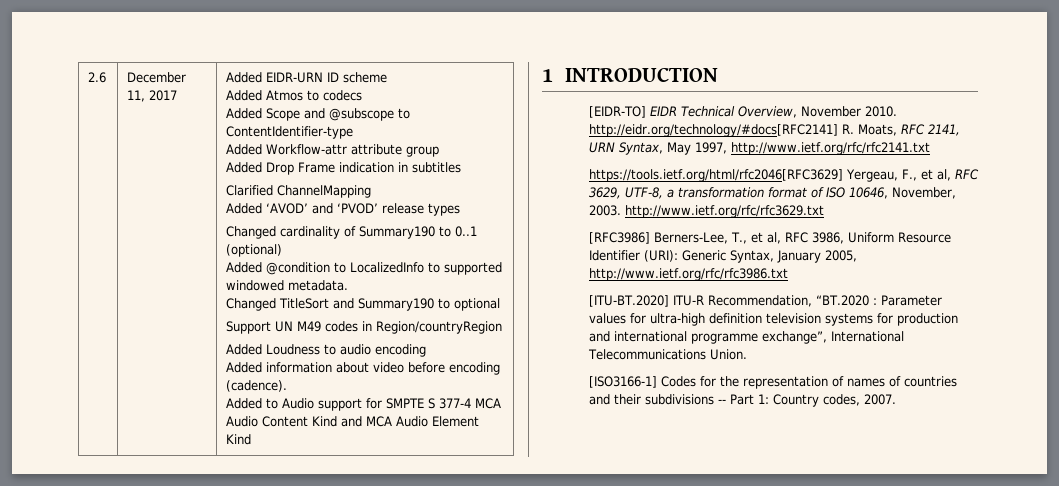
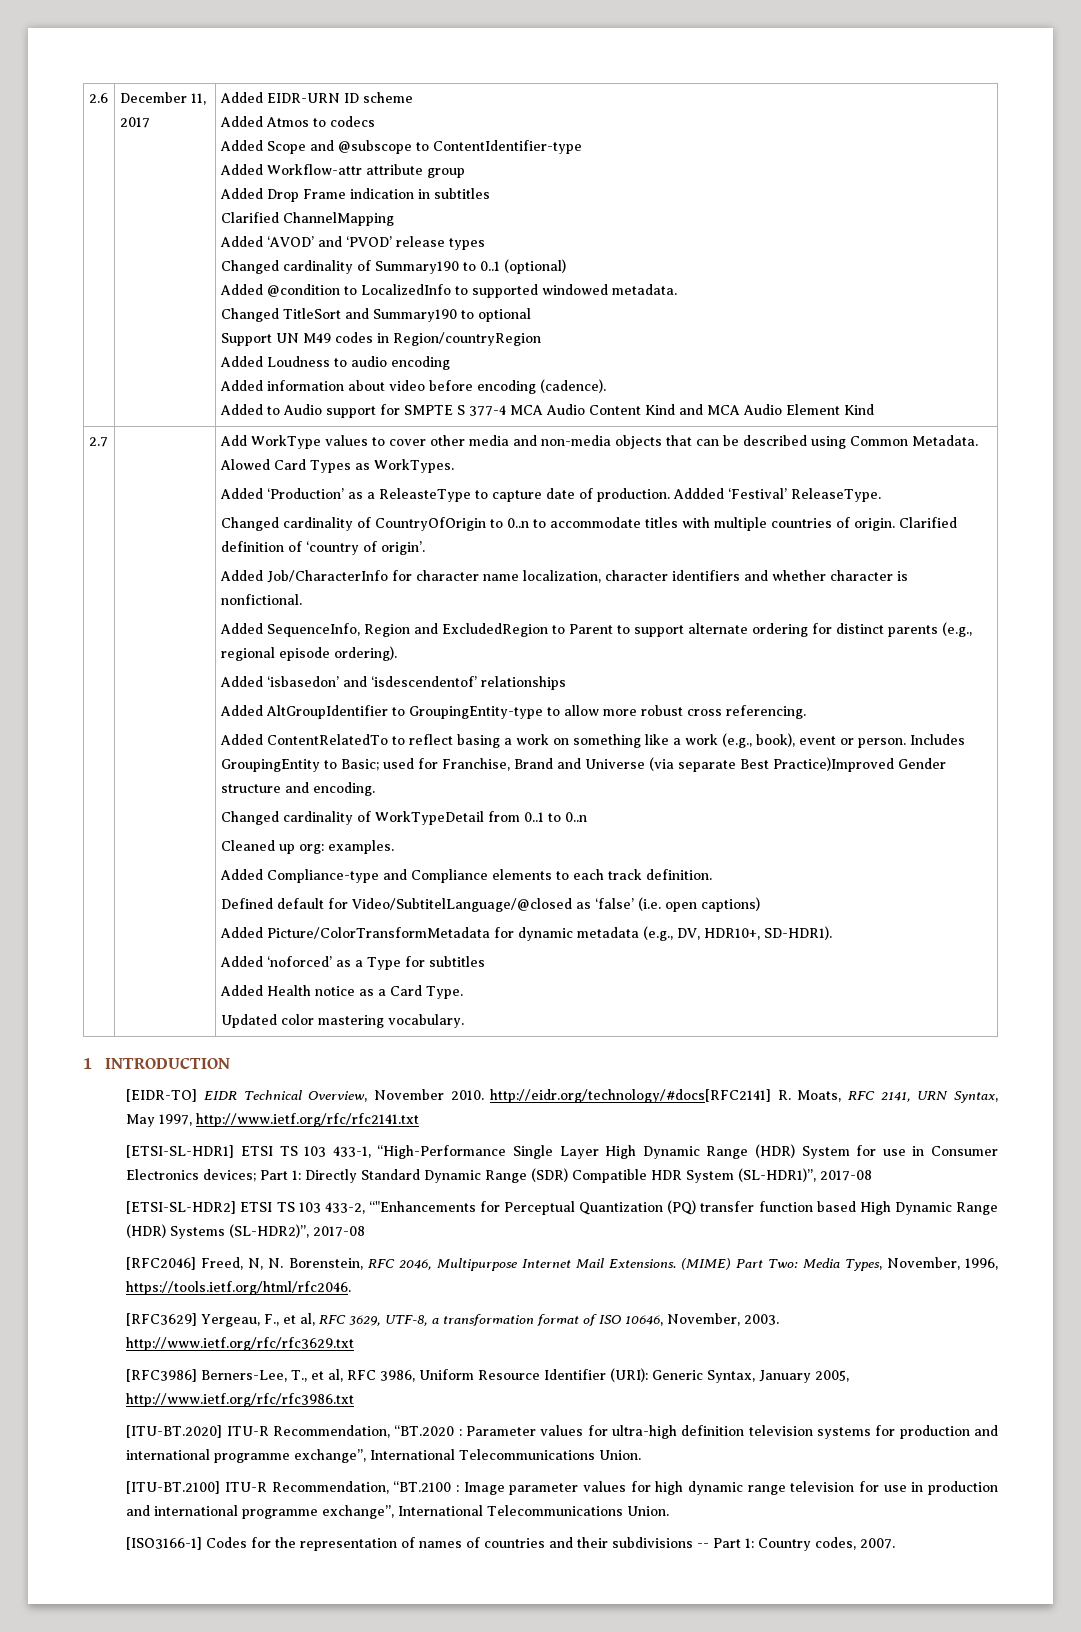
(252, 439) none -> [88,437,108,447] [219,435,978,449] [219,459,454,473] [219,488,881,502] [220,517,957,531] [220,541,425,555] [219,570,908,583] [220,594,302,605] [219,622,972,637] [220,646,397,661] [219,676,566,690] [219,705,806,719] [219,733,965,748] [220,757,946,772] [220,782,375,796] [220,811,587,825] [220,840,394,854] [219,869,712,883] [220,897,760,912] [219,926,832,941] [219,956,485,970] [219,985,463,999] [220,1014,464,1028] // 2.7 | | Add WorkType values to cover other media and non-media objects that can be described using Common Metadata. Alowed Card Types as WorkTypes. // Added ‘Production’ as a ReleasteType to capture date of production. Addded ‘Festival’ ReleaseType. // Changed cardinality of CountryOfOrigin to 0..n to accommodate titles with multiple countries of origin. Clarified definition of ‘country of origin’. // Added Job/CharacterInfo for character name localization, character identifiers and whether character is nonfictional. // Added SequenceInfo, Region and ExcludedRegion to Parent to support alternate ordering for distinct parents (e.g., regional episode ordering). // Added ‘isbasedon’ and ‘isdescendentof’ relationships // Added AltGroupIdentifier to GroupingEntity-type to allow more robust cross referencing. // Added ContentRelatedTo to reflect basing a work on something like a work (e.g., book), event or person. Includes GroupingEntity to Basic; used for Franchise, Brand and Universe (via separate Best Practice)Improved Gender structure and encoding. // Changed cardinality of WorkTypeDetail from 0..1 to 0..n // Cleaned up org: examples. // Added Compliance-type and Compliance elements to each track definition. // Defined default for Video/SubtitelLanguage/@closed as ‘false’ (i.e. open captions) // Added Picture/ColorTransformMetadata for dynamic metadata (e.g., DV, HDR10+, SD-HDR1). // Added ‘noforced’ as a Type for subtitles // Added Health notice as a Card Type. // Updated color mastering vocabulary.
[588,169,843,182] https://tools.ietf.org/html/rfc2046[RFC3629] -> [126,1144,998,1159] [126,1168,873,1183] [126,1200,998,1215] [126,1224,366,1239] [126,1257,998,1271] [126,1281,352,1295] [126,1313,198,1326] [ETSI-SL-HDR1] ETSI TS 103 433-1, “High-Performance Single Layer High Dynamic Range (HDR) System for use in Consumer Electronics devices; Part 1: Directly Standard Dynamic Range (SDR) Compatible HDR System (SL-HDR1)”, 2017-08 // [ETSI-SL-HDR2] ETSI TS 103 433-2, “"Enhancements for Perceptual Quantization (PQ) transfer function based High Dynamic Range (HDR) Systems (SL-HDR2)”, 2017-08 // [RFC2046] Freed, N, N. Borenstein, RFC 2046, Multipurpose Internet Mail Extensions. (MIME) Part Two: Media Types, November, 1996, https://tools.ietf.org/html/rfc2046. // [RFC3629]
(747, 354) none -> [126,1481,998,1495] [126,1505,670,1519] // [ITU-BT.2100] ITU-R Recommendation, “BT.2100 : Image parameter values for high dynamic range television for use in production and international programme exchange”, International Telecommunications Union.

